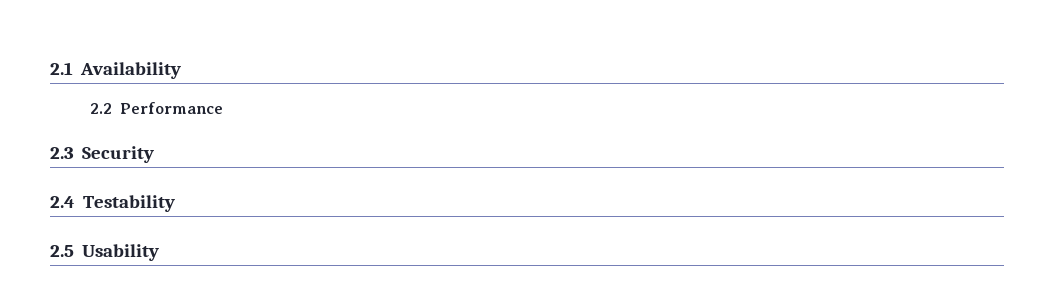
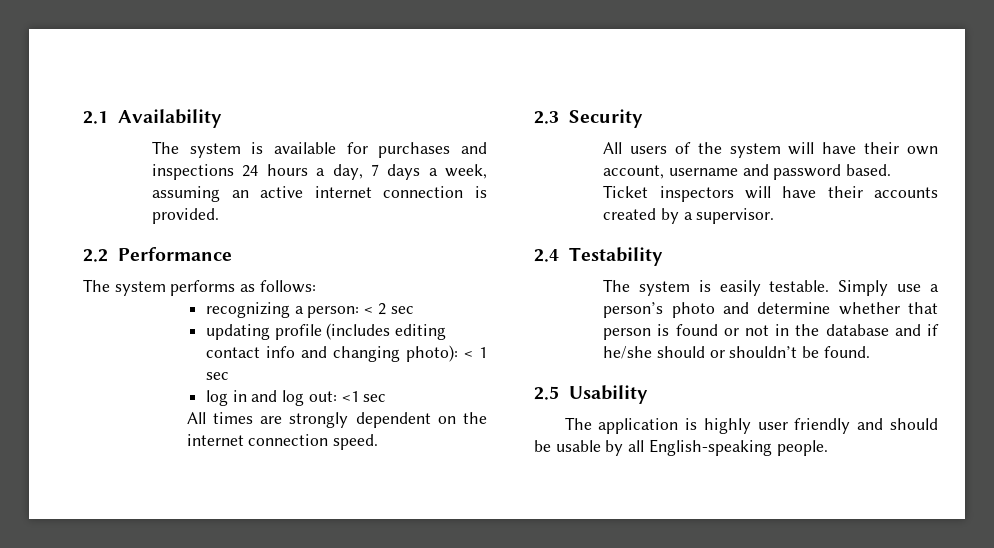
[90,102,224,114] [50,146,154,163] [50,195,175,212] [50,244,159,261] 2.2 Performance // 2.3 Security // 2.4 Testability // 2.5 Usability -> [152,141,487,158] [152,164,488,180] [152,186,487,202] [152,208,220,224] [83,247,232,262] [83,279,316,296] [205,302,414,318] [205,323,447,340] [205,345,487,362] [205,372,229,380] [205,390,387,406] [186,412,487,428] [186,434,379,450] [534,109,643,128] [603,142,938,158] [603,164,892,180] [603,185,938,202] [603,208,775,224] [534,247,663,266] [603,279,939,296] [603,302,938,318] [603,324,939,340] [603,346,870,359] [534,385,648,404] [564,417,938,434] [534,439,828,456] The system is available for purchases and inspections 24 hours a day, 7 days a week, assuming an active internet connection is provided. // 2.2 Performance // The system performs as follows: // recognizing a person: < 2 sec // updating profile (includes editing contact info and changing photo): < 1 sec // log in and log out: <1 sec // All times are strongly dependent on the internet connection speed. // 2.3 Security // All users of the system will have their own account, username and password based. Ticket inspectors will have their accounts created by a supervisor. // 2.4 Testability // The system is easily testable. Simply use a person’s photo and determine whether that person is found or not in the database and if he/she should or shouldn’t be found. // 2.5 Usability // The application is highly user friendly and should be usable by all English-speaking people.

